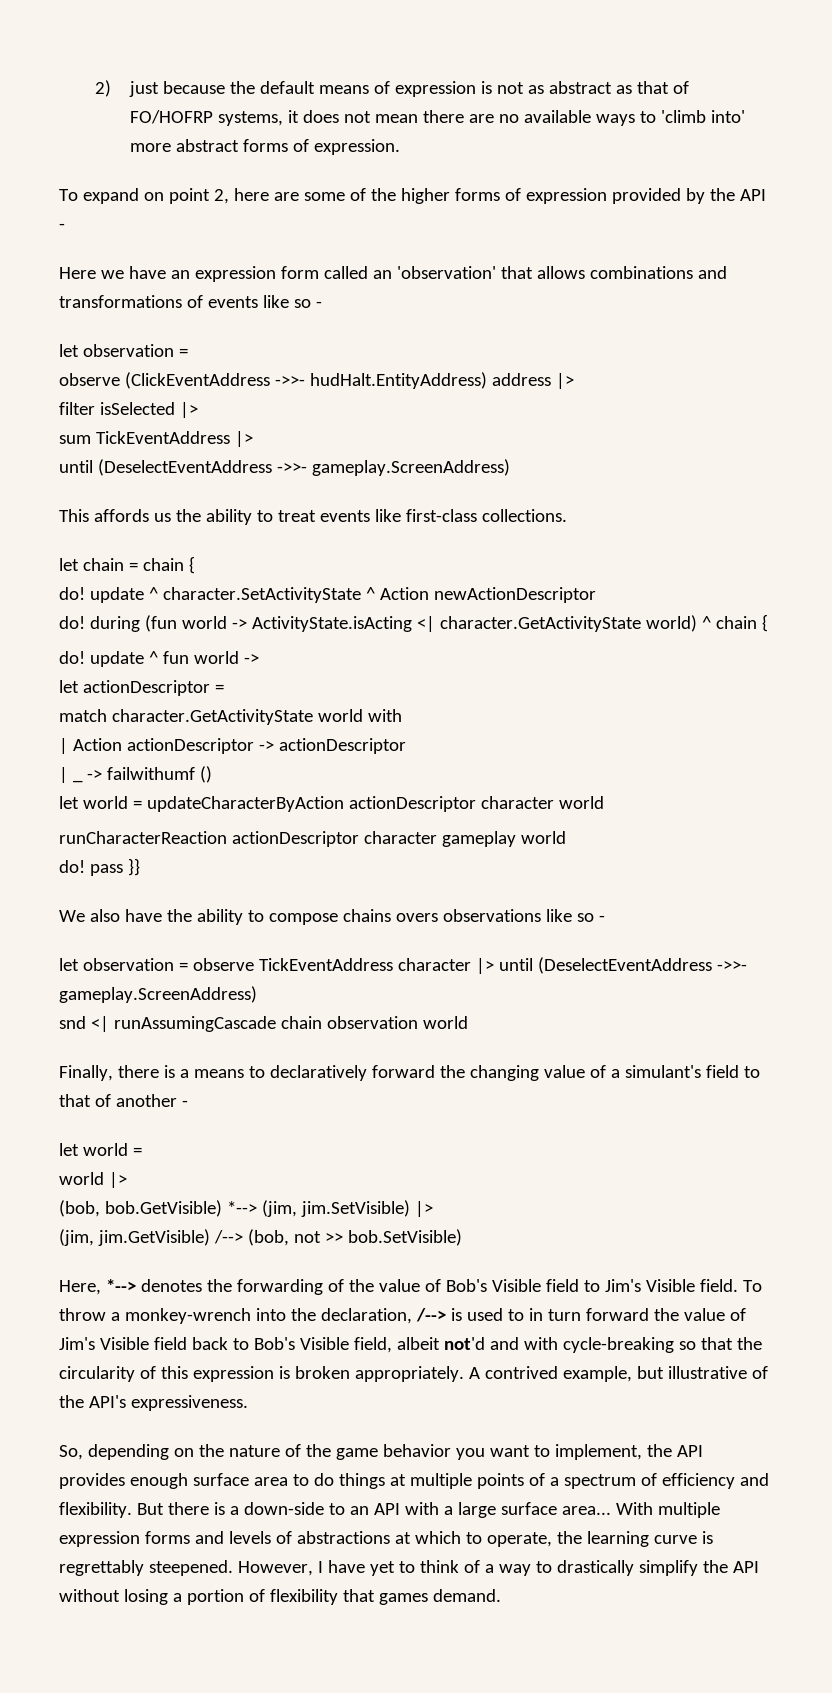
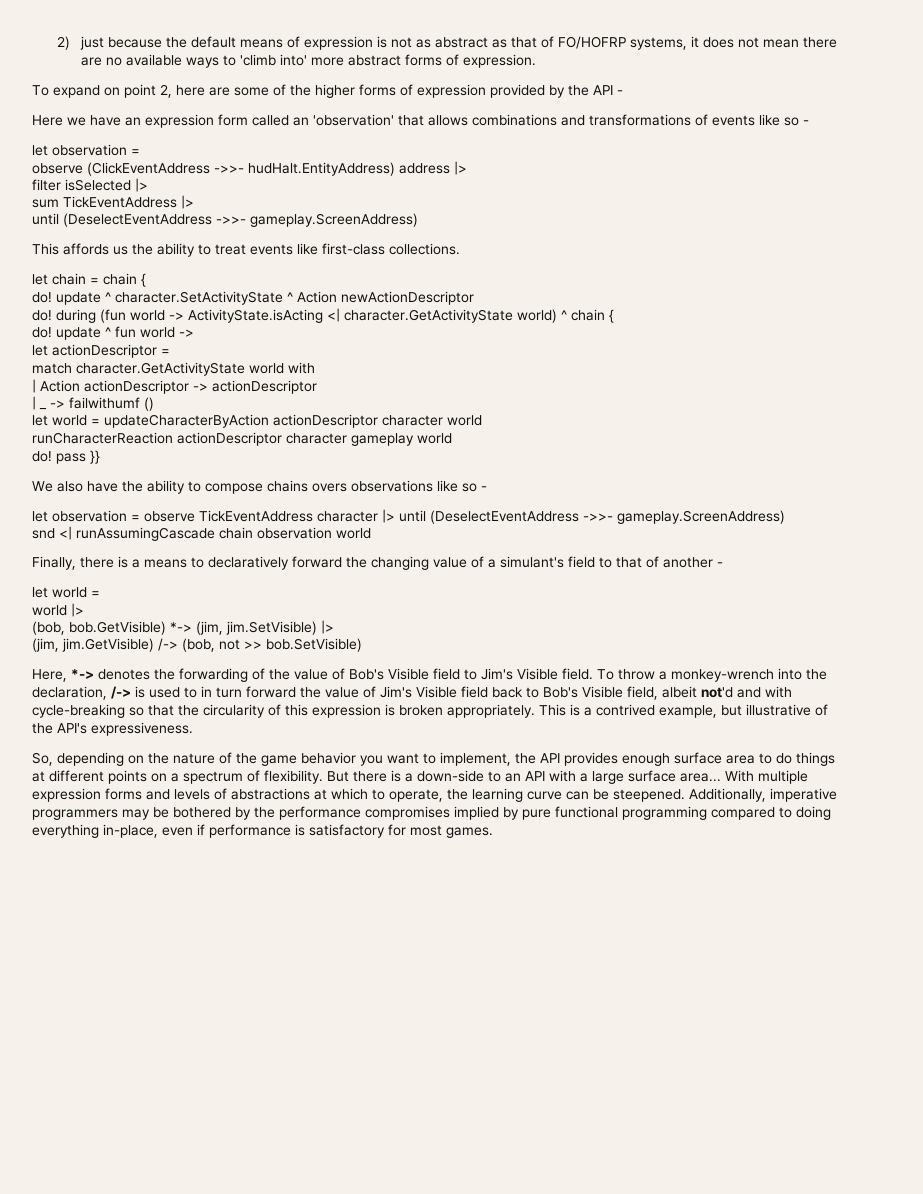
[226,1201,257,1214] *--> -> [170,622,192,632] *->
[213,1230,243,1244] /--> -> [158,638,178,651] /->
[105,1279,136,1292] *--> -> [71,669,94,679] *->
[415,1308,446,1322] /--> -> [111,686,131,699] /->
[468,1367,480,1379] A -> [539,704,592,716] This is a
[409,1473,545,1489] multiple points of -> [49,770,167,784] different points on
[661,1473,769,1489] efficiency and -> (260, 776) none
[701,1531,713,1544] [59,1560,759,1576] [59,1589,501,1605] is regrettably steepened. However, I have yet to think of a way to drastically simplify the API without losing a portion of flexibility that games demand. -> [566,788,837,802] [32,806,831,820] [32,824,493,838] can be steepened. Additionally, imperative programmers may be bothered by the performance compromises implied by pure functional programming compared to doing everything in-place, even if performance is satisfactory for most games.

